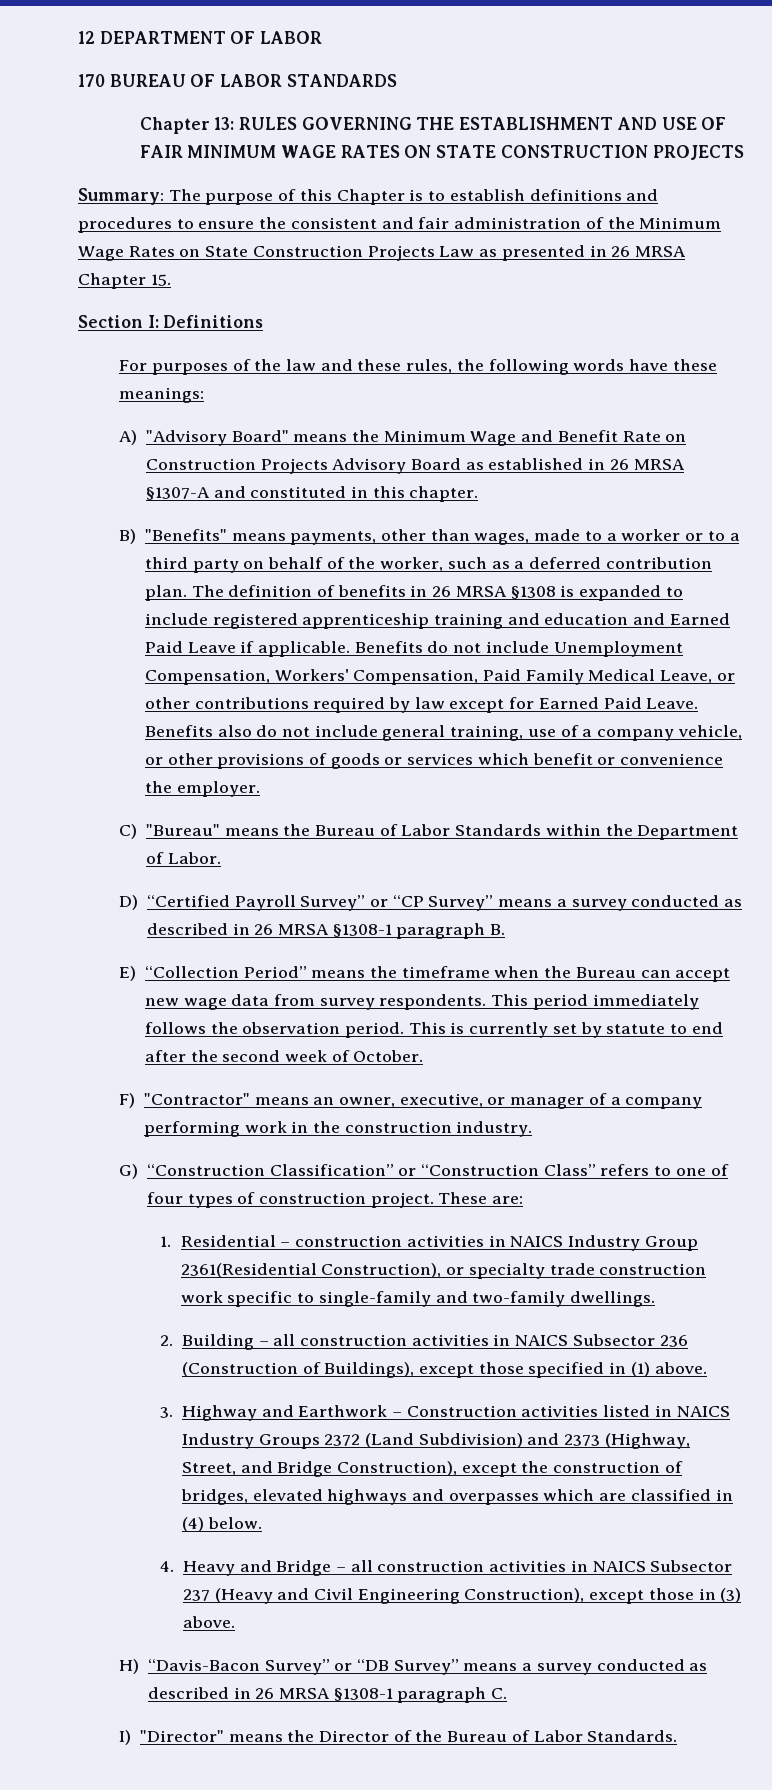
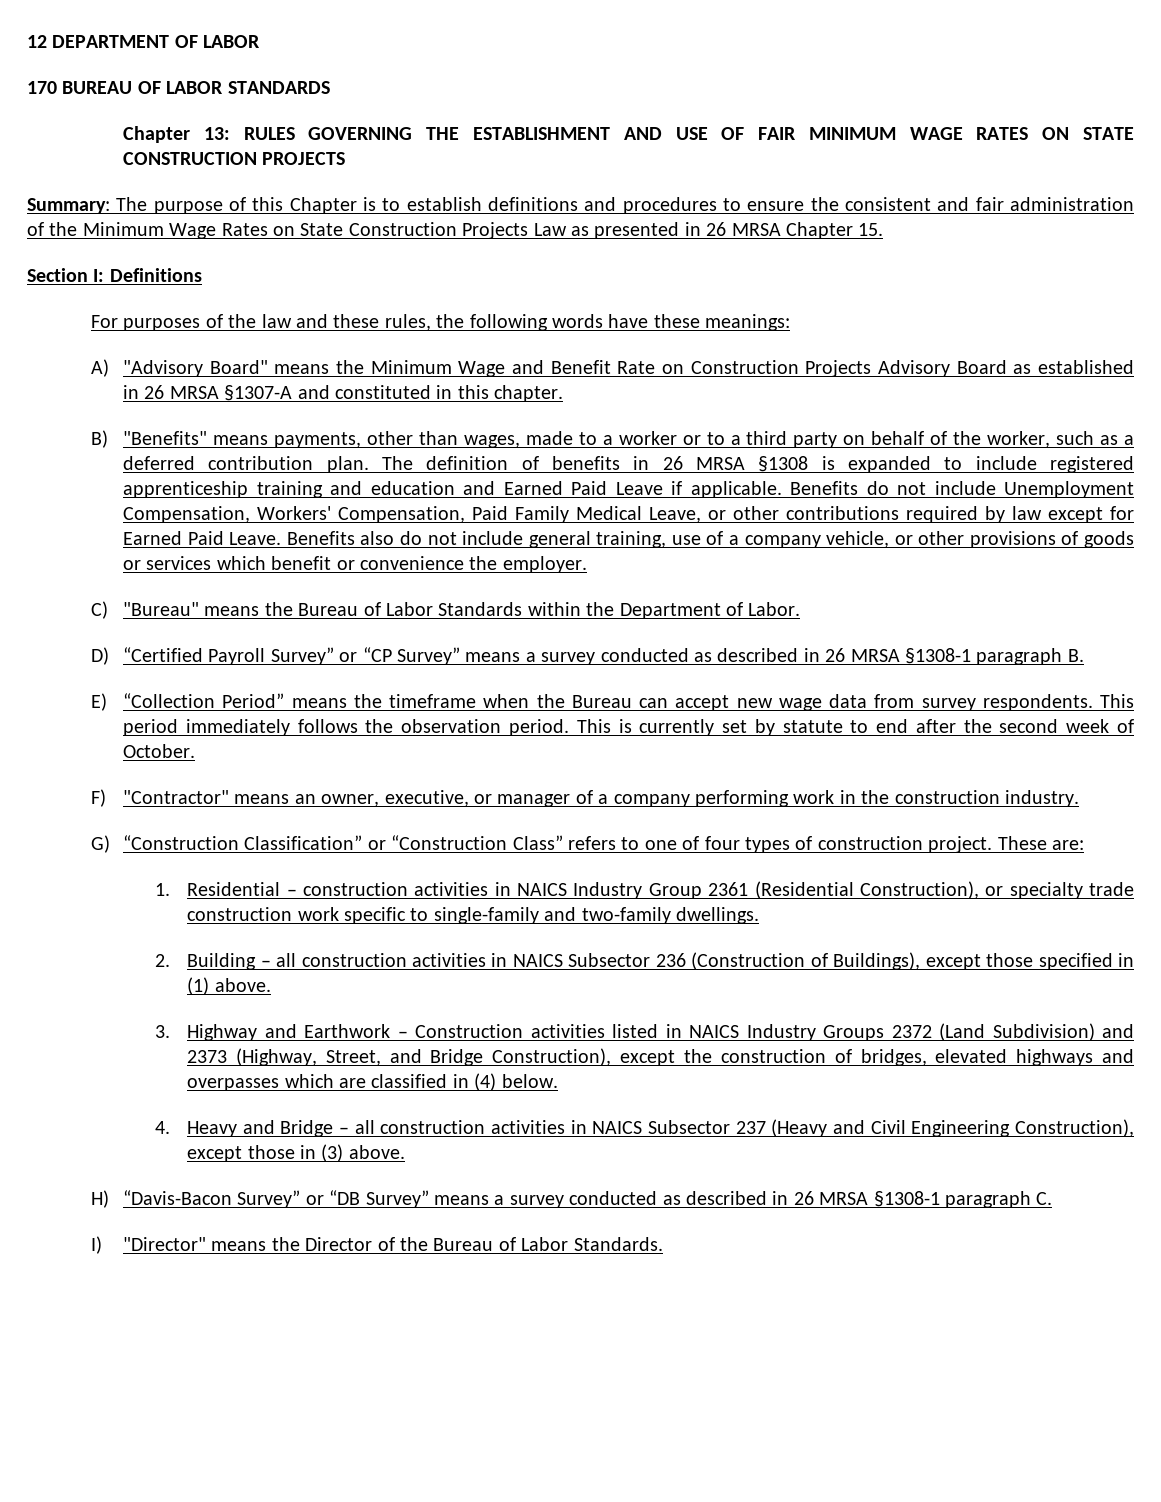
[180,1263,317,1278] 2361(Residential -> [708,881,854,899] 2361 (Residential

